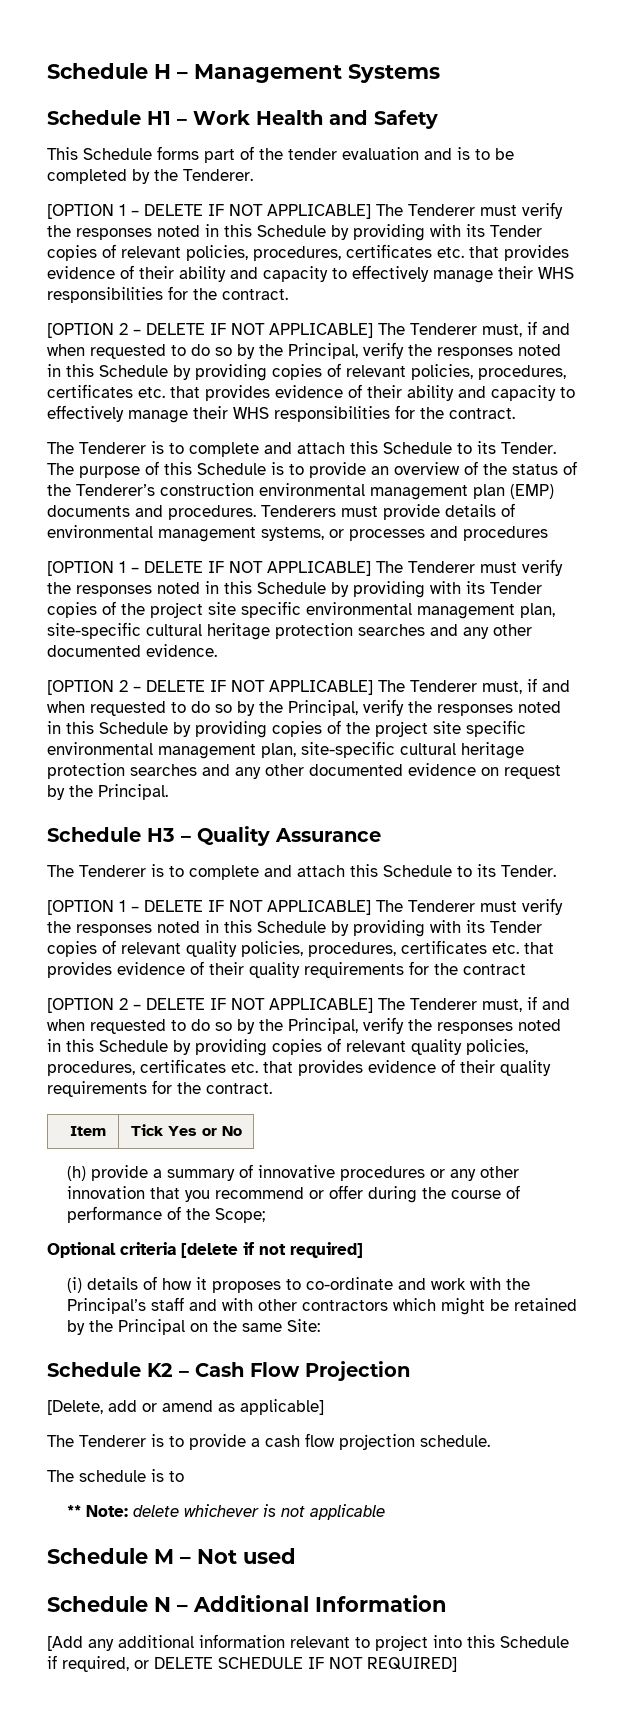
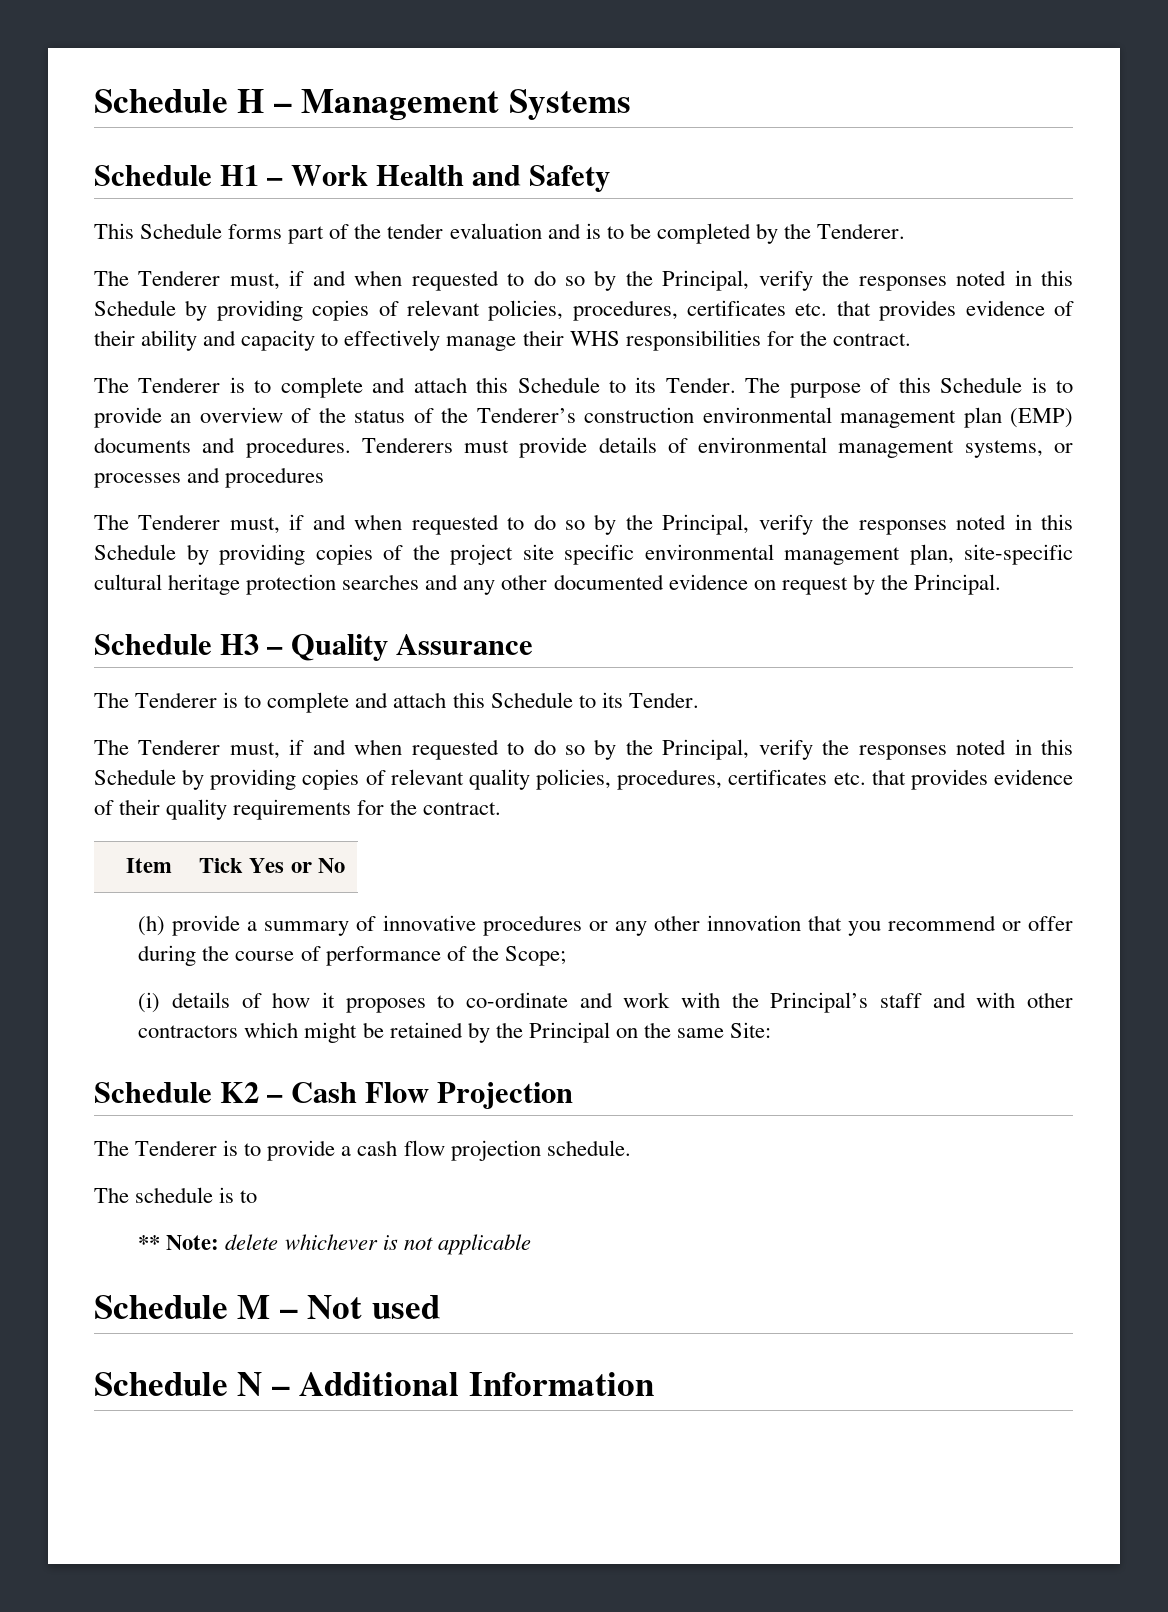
[47,202,563,219] [47,224,542,241] [47,244,569,261] [47,265,574,283] [47,286,288,303] [47,323,373,338] [OPTION 1 – DELETE IF NOT APPLICABLE] The Tenderer must verify the responses noted in this Schedule by providing with its Tender copies of relevant policies, procedures, certificates etc. that provides evidence of their ability and capacity to effectively manage their WHS responsibilities for the contract. // [OPTION 2 – DELETE IF NOT APPLICABLE] -> (906, 231) none
[47,559,563,576] [47,581,542,598] [47,601,555,619] [47,622,532,640] [47,644,217,657] [47,680,373,695] [OPTION 1 – DELETE IF NOT APPLICABLE] The Tenderer must verify the responses noted in this Schedule by providing with its Tender copies of the project site specific environmental management plan, site-specific cultural heritage protection searches and any other documented evidence. // [OPTION 2 – DELETE IF NOT APPLICABLE] -> (325, 477) none
[47,898,563,915] [47,920,542,937] [47,940,554,957] [47,961,526,978] [47,998,373,1013] [OPTION 1 – DELETE IF NOT APPLICABLE] The Tenderer must verify the responses noted in this Schedule by providing with its Tender copies of relevant quality policies, procedures, certificates etc. that provides evidence of their quality requirements for the contract // [OPTION 2 – DELETE IF NOT APPLICABLE] -> (699, 700) none
[47,1242,363,1258] // Optional criteria [delete if not required] -> (566, 956) none
[47,1399,324,1415] // [Delete, add or amend as applicable] -> (574, 1095) none
[47,1634,569,1651] [47,1655,457,1672] // [Add any additional information relevant to project into this Schedule if required, or DELETE SCHEDULE IF NOT REQUIRED] -> (654, 1384) none

